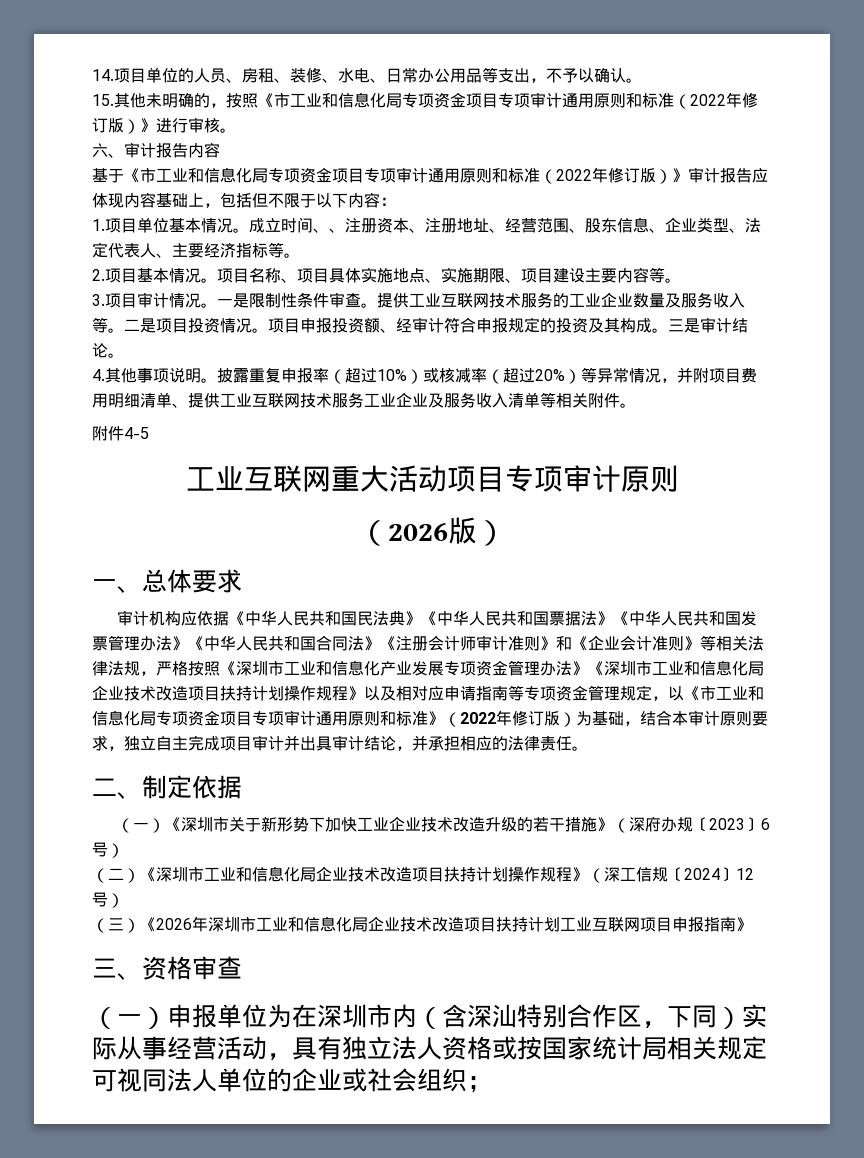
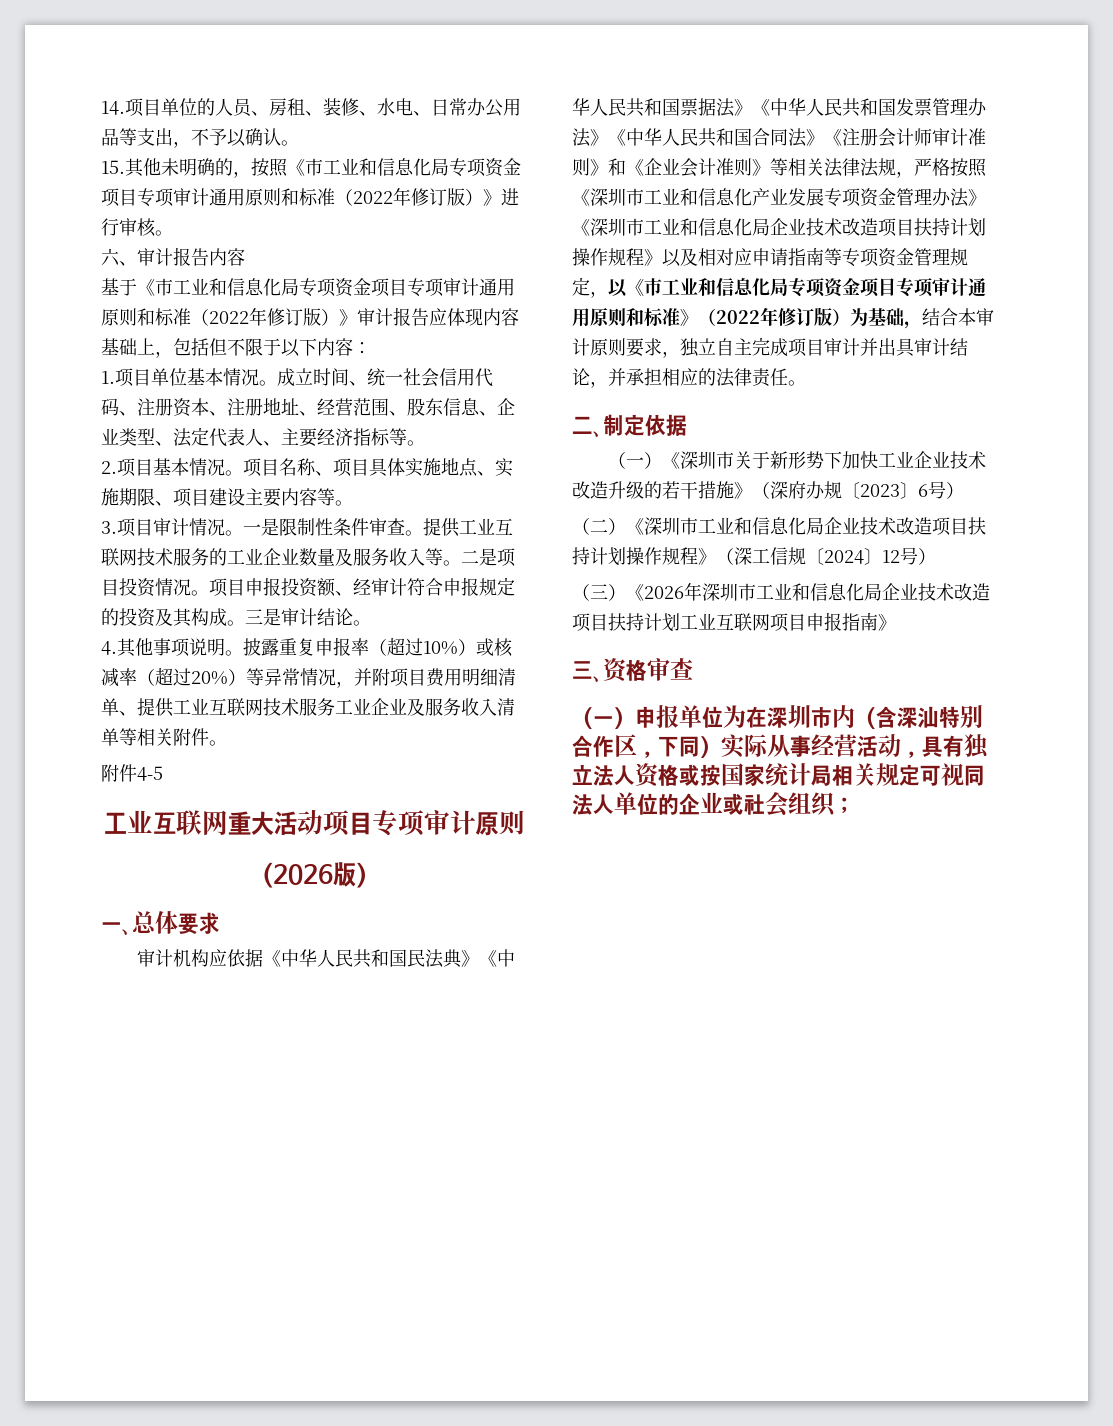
(329, 230) none -> [367,368,493,387] [101,398,119,416] 统一社会信用代码

